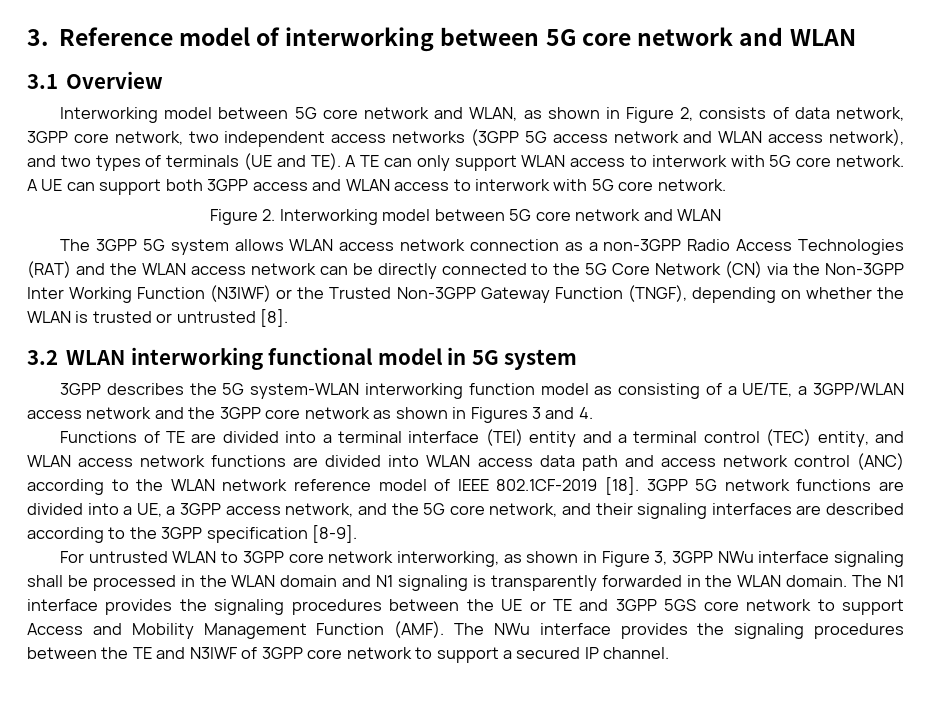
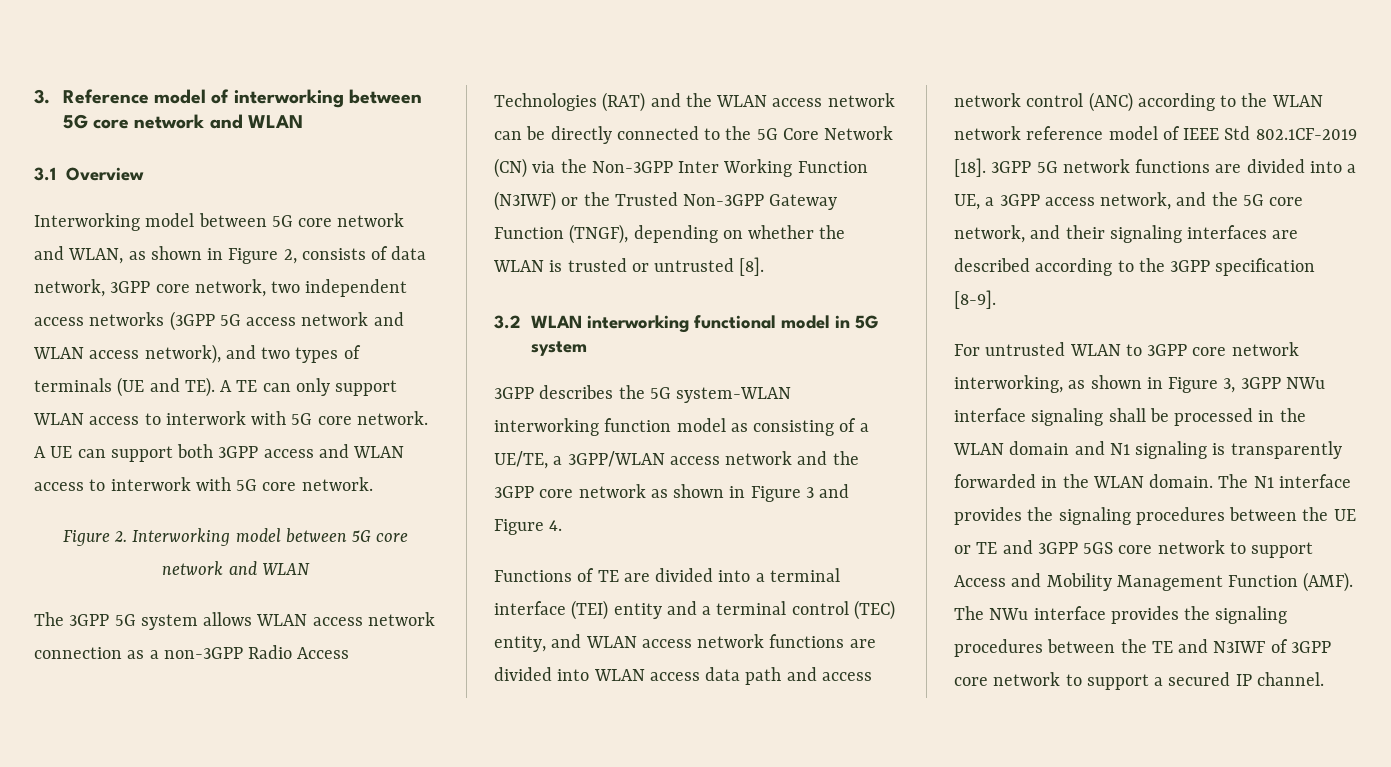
[470,407,528,423] Figures -> [750,486,801,502] Figure
(575, 413) none -> [494,519,544,535] Figure
(489, 485) none -> [1224,126,1251,140] Std

